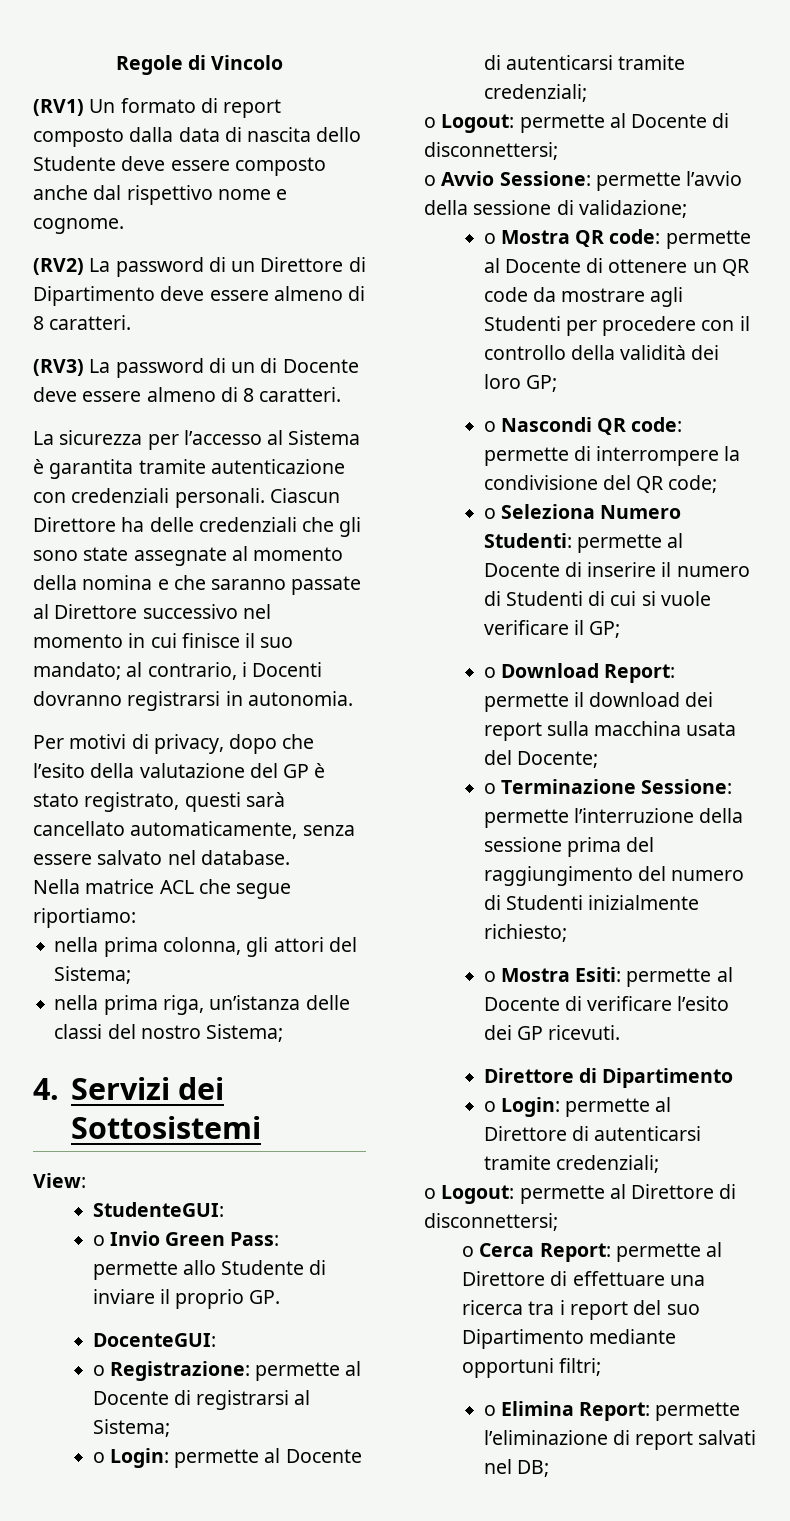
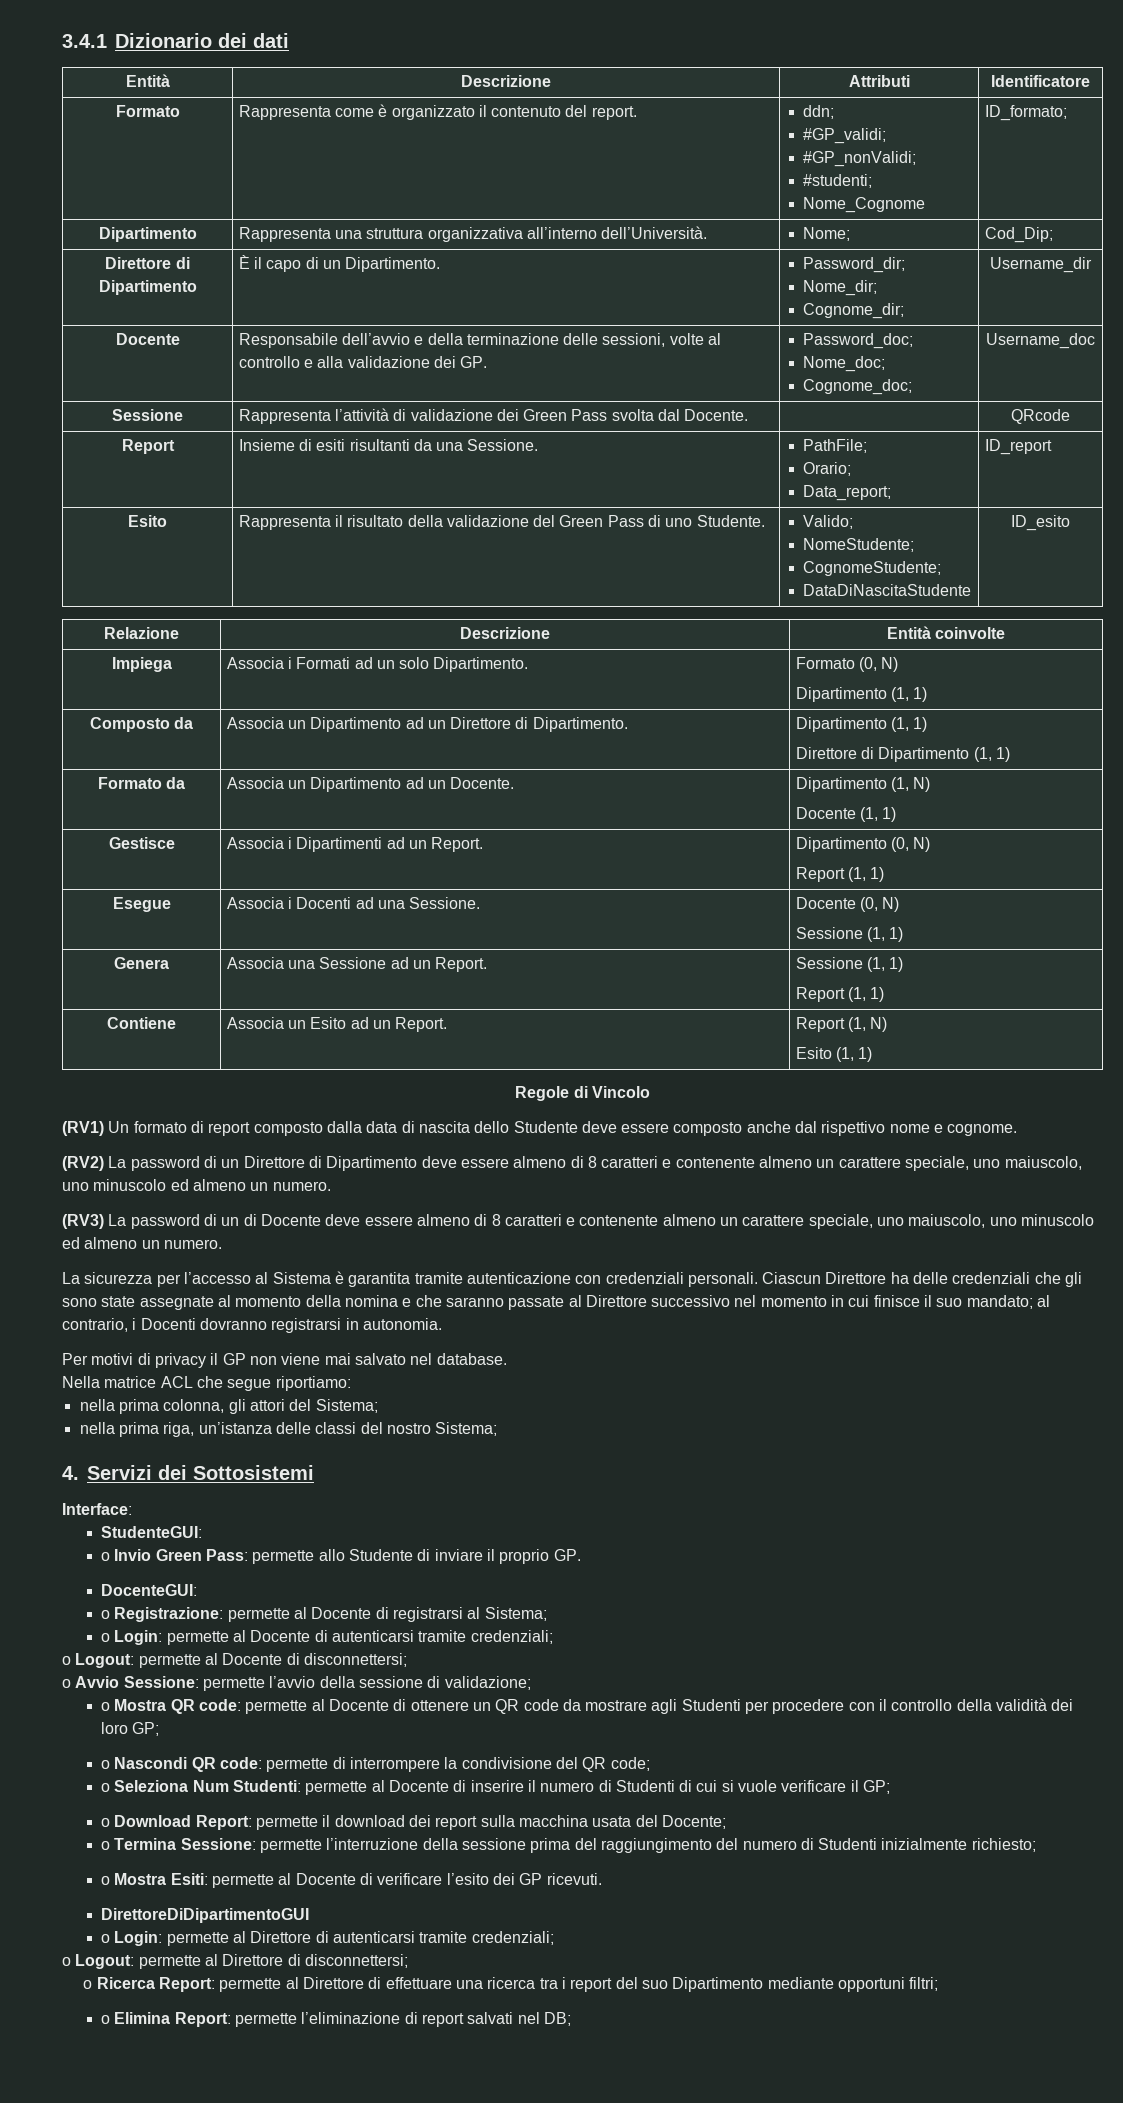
(115, 65) none -> [62,33,289,48] [125,74,170,87] [461,75,551,87] [848,75,910,87] [991,75,1090,87] [115,105,180,117] [238,104,637,120] [803,105,835,119] [803,128,887,144] [803,151,917,167] [803,174,873,188] [803,197,926,213] [984,105,1067,121] [98,227,197,242] [238,226,708,242] [803,227,851,241] [984,227,1053,243] [105,257,190,269] [98,280,197,295] [238,255,441,272] [803,257,906,273] [803,280,878,296] [803,303,905,319] [990,257,1092,273] [115,333,180,345] [238,333,722,348] [238,356,488,368] [803,333,914,349] [803,356,886,372] [803,379,913,395] [986,333,1095,349] [112,409,183,421] [238,408,749,424] [1011,409,1070,424] [121,439,175,454] [238,439,539,451] [803,439,868,453] [803,462,852,476] [803,485,892,501] [984,439,1052,455] [128,515,167,527] [238,515,765,530] [803,515,854,529] [803,538,915,552] [803,561,942,576] [803,584,972,596] [1011,515,1070,531] [104,627,179,639] [460,627,550,639] [886,626,1006,639] [111,657,172,672] [226,657,529,672] [795,657,899,672] [795,687,928,702] [89,717,194,732] [226,717,628,732] [795,717,928,732] [795,747,1010,762] [97,777,186,789] [226,777,515,792] [795,777,931,792] [795,807,897,822] [108,837,175,849] [226,837,484,852] [795,837,931,852] [795,867,885,882] [112,897,171,912] [226,897,481,909] [795,897,900,912] [795,927,904,942] [114,957,169,969] [226,957,488,972] [795,957,904,972] [795,987,885,1002] [107,1017,176,1029] [226,1017,448,1032] [795,1017,888,1032] [795,1047,873,1062] 3.4.1 Dizionario dei dati // Entità | Descrizione | Attributi | Identificatore // Formato | Rappresenta come è organizzato il contenuto del report. | ddn; // #GP_validi; // #GP_nonValidi; // #studenti; // Nome_Cognome | ID_formato; // Dipartimento | Rappresenta una struttura organizzativa all’interno dell’Università. | Nome; | Cod_Dip; // Direttore di Dipartimento | È il capo di un Dipartimento. | Password_dir; // Nome_dir; // Cognome_dir; | Username_dir // Docente | Responsabile dell’avvio e della terminazione delle sessioni, volte al controllo e alla validazione dei GP. | Password_doc; // Nome_doc; // Cognome_doc; | Username_doc // Sessione | Rappresenta l’attività di validazione dei Green Pass svolta dal Docente. | | QRcode // Report | Insieme di esiti risultanti da una Sessione. | PathFile; // Orario; // Data_report; | ID_report // Esito | Rappresenta il risultato della validazione del Green Pass di uno Studente. | Valido; // NomeStudente; // CognomeStudente; // DataDiNascitaStudente | ID_esito // Relazione | Descrizione | Entità coinvolte // Impiega | Associa i Formati ad un solo Dipartimento. | Formato (0, N) // Dipartimento (1, 1) // Composto da | Associa un Dipartimento ad un Direttore di Dipartimento. | Dipartimento (1, 1) // Direttore di Dipartimento (1, 1) // Formato da | Associa un Dipartimento ad un Docente. | Dipartimento (1, N) // Docente (1, 1) // Gestisce | Associa i Dipartimenti ad un Report. | Dipartimento (0, N) // Report (1, 1) // Esegue | Associa i Docenti ad una Sessione. | Docente (0, N) // Sessione (1, 1) // Genera | Associa una Sessione ad un Report. | Sessione (1, 1) // Report (1, 1) // Contiene | Associa un Esito ad un Report. | Report (1, N) // Esito (1, 1) //
[49,315,132,330] caratteri. -> [601,1156,1082,1171] [62,1179,331,1191] caratteri e contenente almeno un carattere speciale, uno maiuscolo, uno minuscolo ed almeno un numero.
[259,387,342,402] caratteri. -> [504,1214,1095,1229] [62,1237,222,1249] caratteri e contenente almeno un carattere speciale, uno maiuscolo, uno minuscolo ed almeno un numero.
[153,734,315,754] [33,763,326,778] [33,792,285,812] [33,821,355,839] [33,854,92,865] privacy, dopo che l’esito della valutazione del GP è stato registrato, questi sarà cancellato automaticamente, senza essere -> [154,1353,351,1368] privacy il GP non viene mai
[33,1173,86,1188] View: -> [62,1503,132,1515] Interface:
[600,505,682,519] Numero -> [192,1780,229,1792] Num
[500,779,636,794] Terminazione -> [114,1838,177,1850] Termina
[483,1068,734,1088] Direttore di Dipartimento -> [100,1908,309,1923] DirettoreDiDipartimentoGUI
[479,1243,535,1257] Cerca -> [96,1977,155,1989] Ricerca

